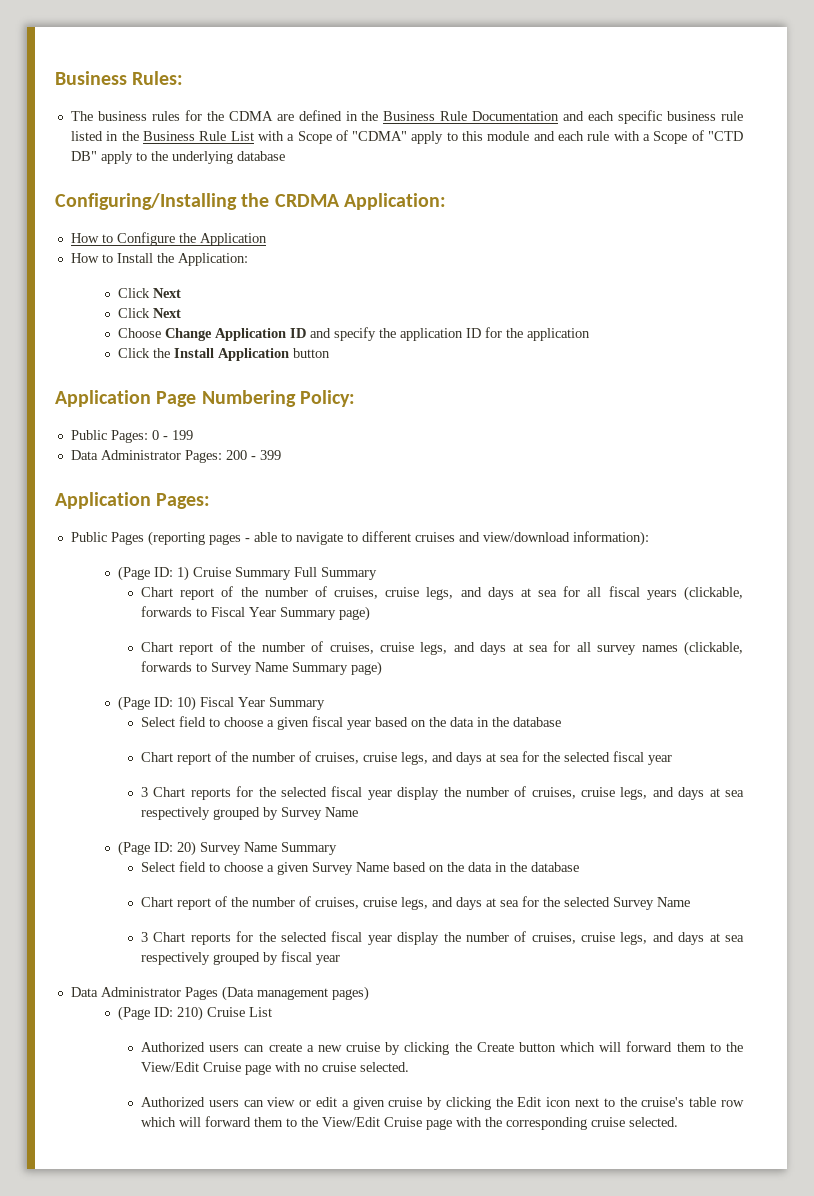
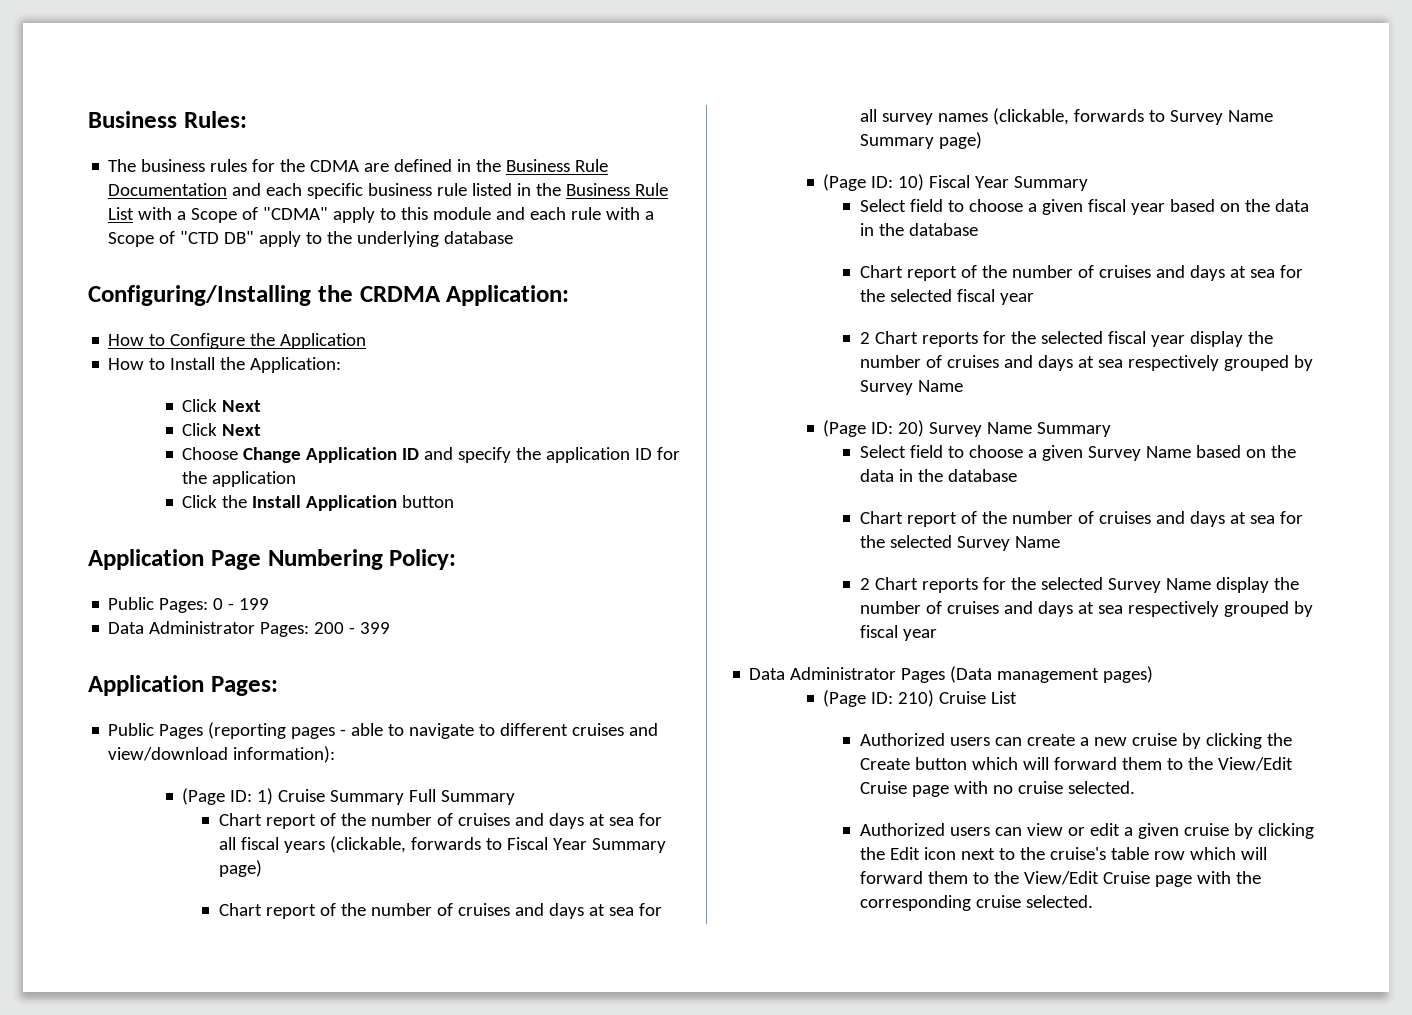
[334,587,454,600] cruises, cruise legs, -> [458,813,511,826] cruises
[329,642,448,655] cruises, cruise legs, -> [458,903,511,916] cruises
[315,752,429,765] cruises, cruise legs, -> [1099,265,1152,278] cruises
[141,787,149,797] 3 -> [860,332,871,344] 2
[531,787,648,800] cruises, cruise legs, -> [947,355,1000,368] cruises
[315,897,429,910] cruises, cruise legs, -> [1099,511,1152,524] cruises
[141,931,648,945] 3 Chart reports for the selected fiscal year display the number of cruises, cruise legs, -> [860,577,1300,593] [860,601,1000,614] 2 Chart reports for the selected Survey Name display the number of cruises

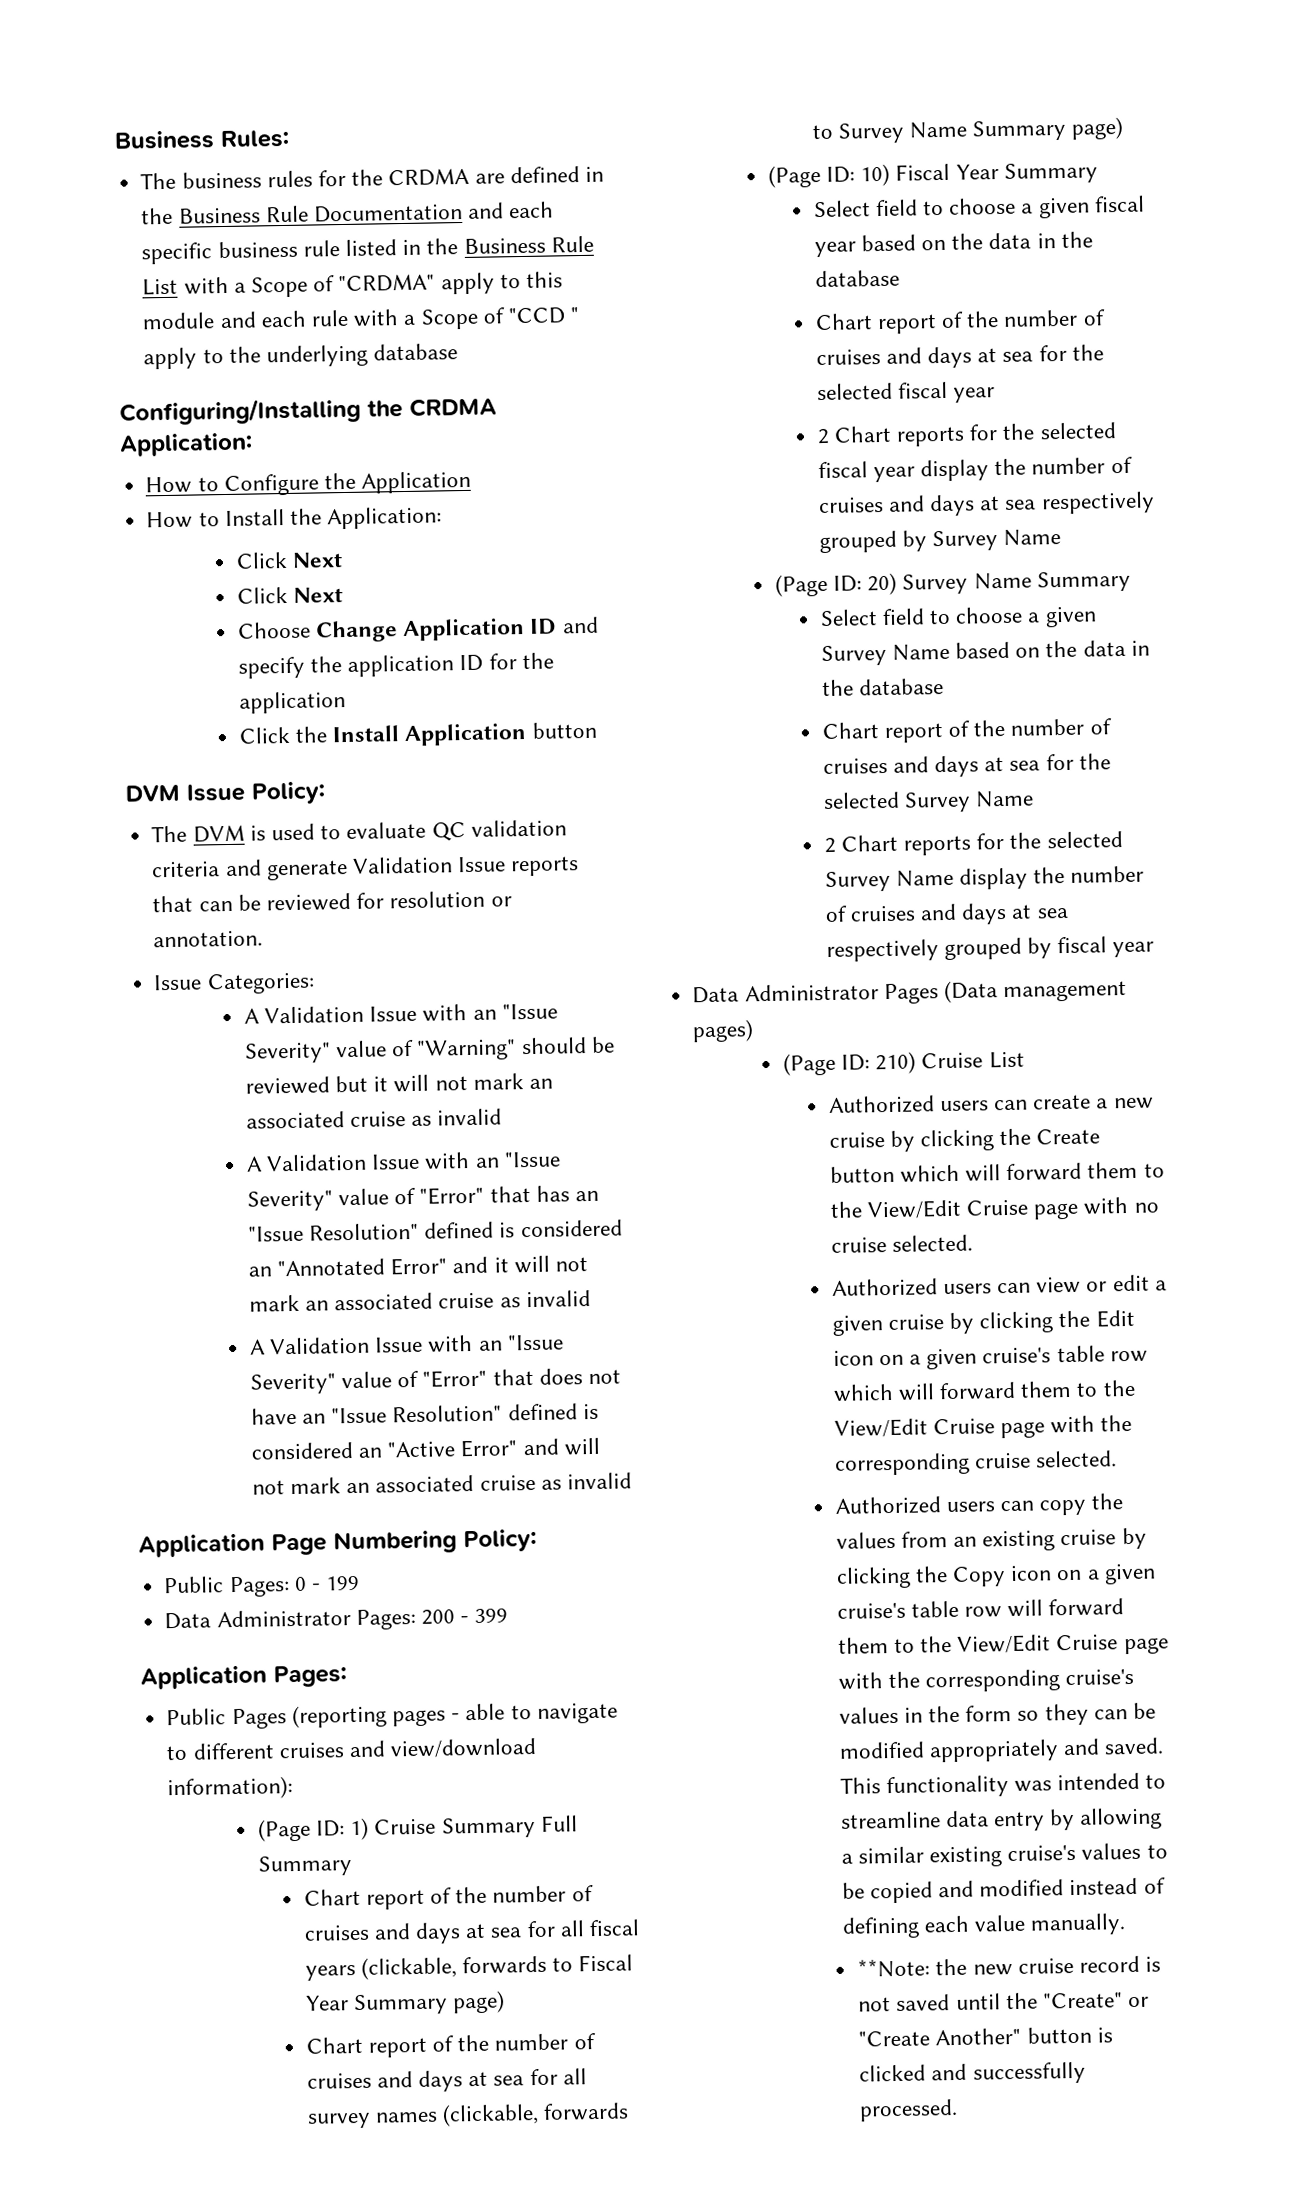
[310,160,360,172] CDMA -> [388,167,471,187] CRDMA
[263,207,329,220] "CDMA" -> [338,273,436,293] "CRDMA"
[180,231,255,244] "CTD DB" -> [507,307,580,325] "CCD "
(455, 501) none -> [125,781,326,805] [151,819,567,843] [151,856,580,881] [152,890,512,913] [153,930,264,948] [153,972,315,995] [243,1003,558,1024] [244,1036,615,1064] [244,1073,554,1095] [245,1108,503,1129] [245,1151,561,1172] [246,1185,600,1212] [247,1219,623,1242] [247,1255,589,1277] [248,1289,591,1312] [248,1334,564,1355] [249,1368,622,1395] [250,1403,599,1425] [250,1437,600,1460] [251,1472,633,1495] // DVM Issue Policy: // The DVM is used to evaluate QC validation criteria and generate Validation Issue reports that can be reviewed for resolution or annotation. // Issue Categories: // A Validation Issue with an "Issue Severity" value of "Warning" should be reviewed but it will not mark an associated cruise as invalid // A Validation Issue with an "Issue Severity" value of "Error" that has an "Issue Resolution" defined is considered an "Annotated Error" and it will not mark an associated cruise as invalid // A Validation Issue with an "Issue Severity" value of "Error" that does not have an "Issue Resolution" defined is considered an "Active Error" and will not mark an associated cruise as invalid
[961,847,1046,860] next to the -> [878,1348,978,1370] on a given
(1094, 901) none -> [834,1493,1124,1516] [835,1527,1147,1552] [835,1563,1156,1589] [836,1598,1125,1619] [837,1634,1169,1655] [837,1668,1135,1693] [838,1702,1156,1726] [838,1737,1165,1763] [839,1772,1167,1799] [839,1807,1163,1832] [840,1842,1168,1868] [841,1877,1166,1904] [841,1913,1127,1939] [857,1955,1162,1978] [858,1992,1150,2012] [858,2026,1113,2047] [859,2061,1086,2085] [859,2098,959,2122] // Authorized users can copy the values from an existing cruise by clicking the Copy icon on a given cruise's table row will forward them to the View/Edit Cruise page with the corresponding cruise's values in the form so they can be modified appropriately and saved. This functionality was intended to streamline data entry by allowing a similar existing cruise's values to be copied and modified instead of defining each value manually. // **Note: the new cruise record is not saved until the "Create" or "Create Another" button is clicked and successfully processed.

